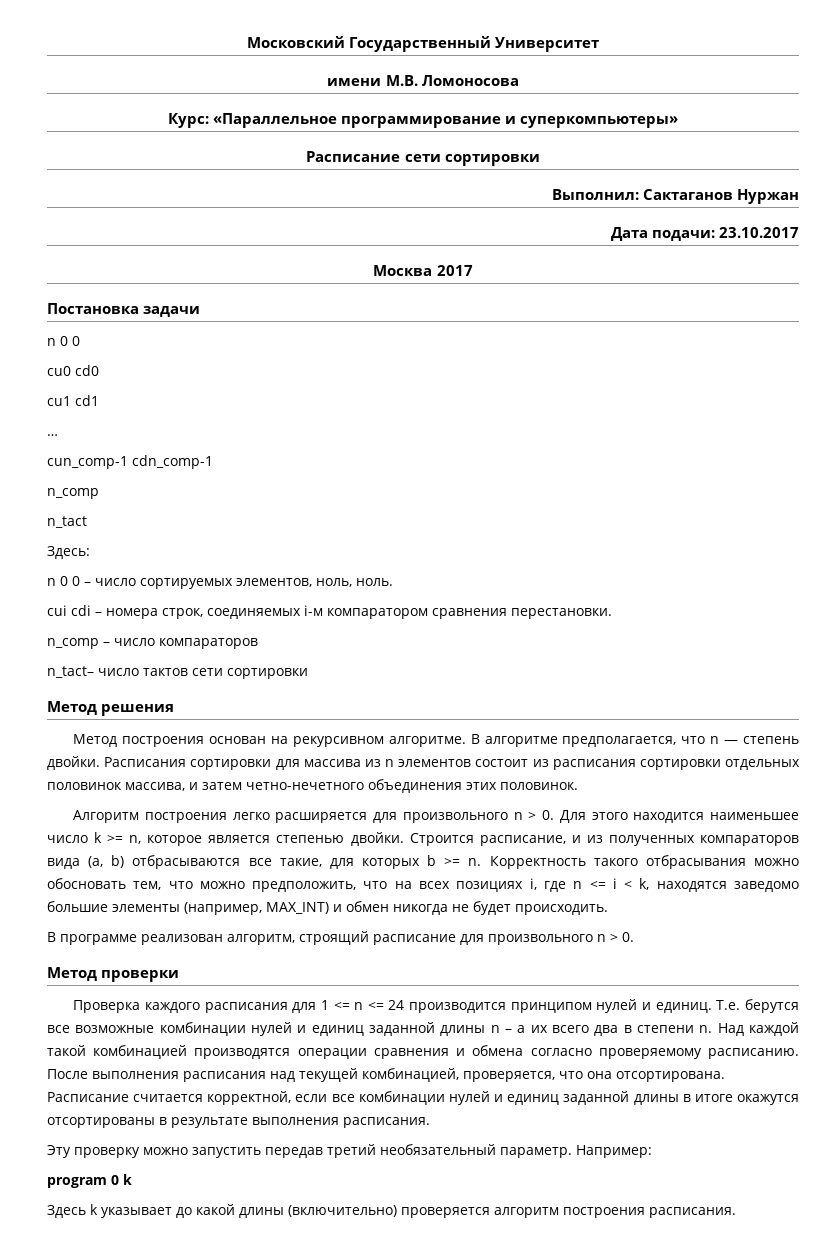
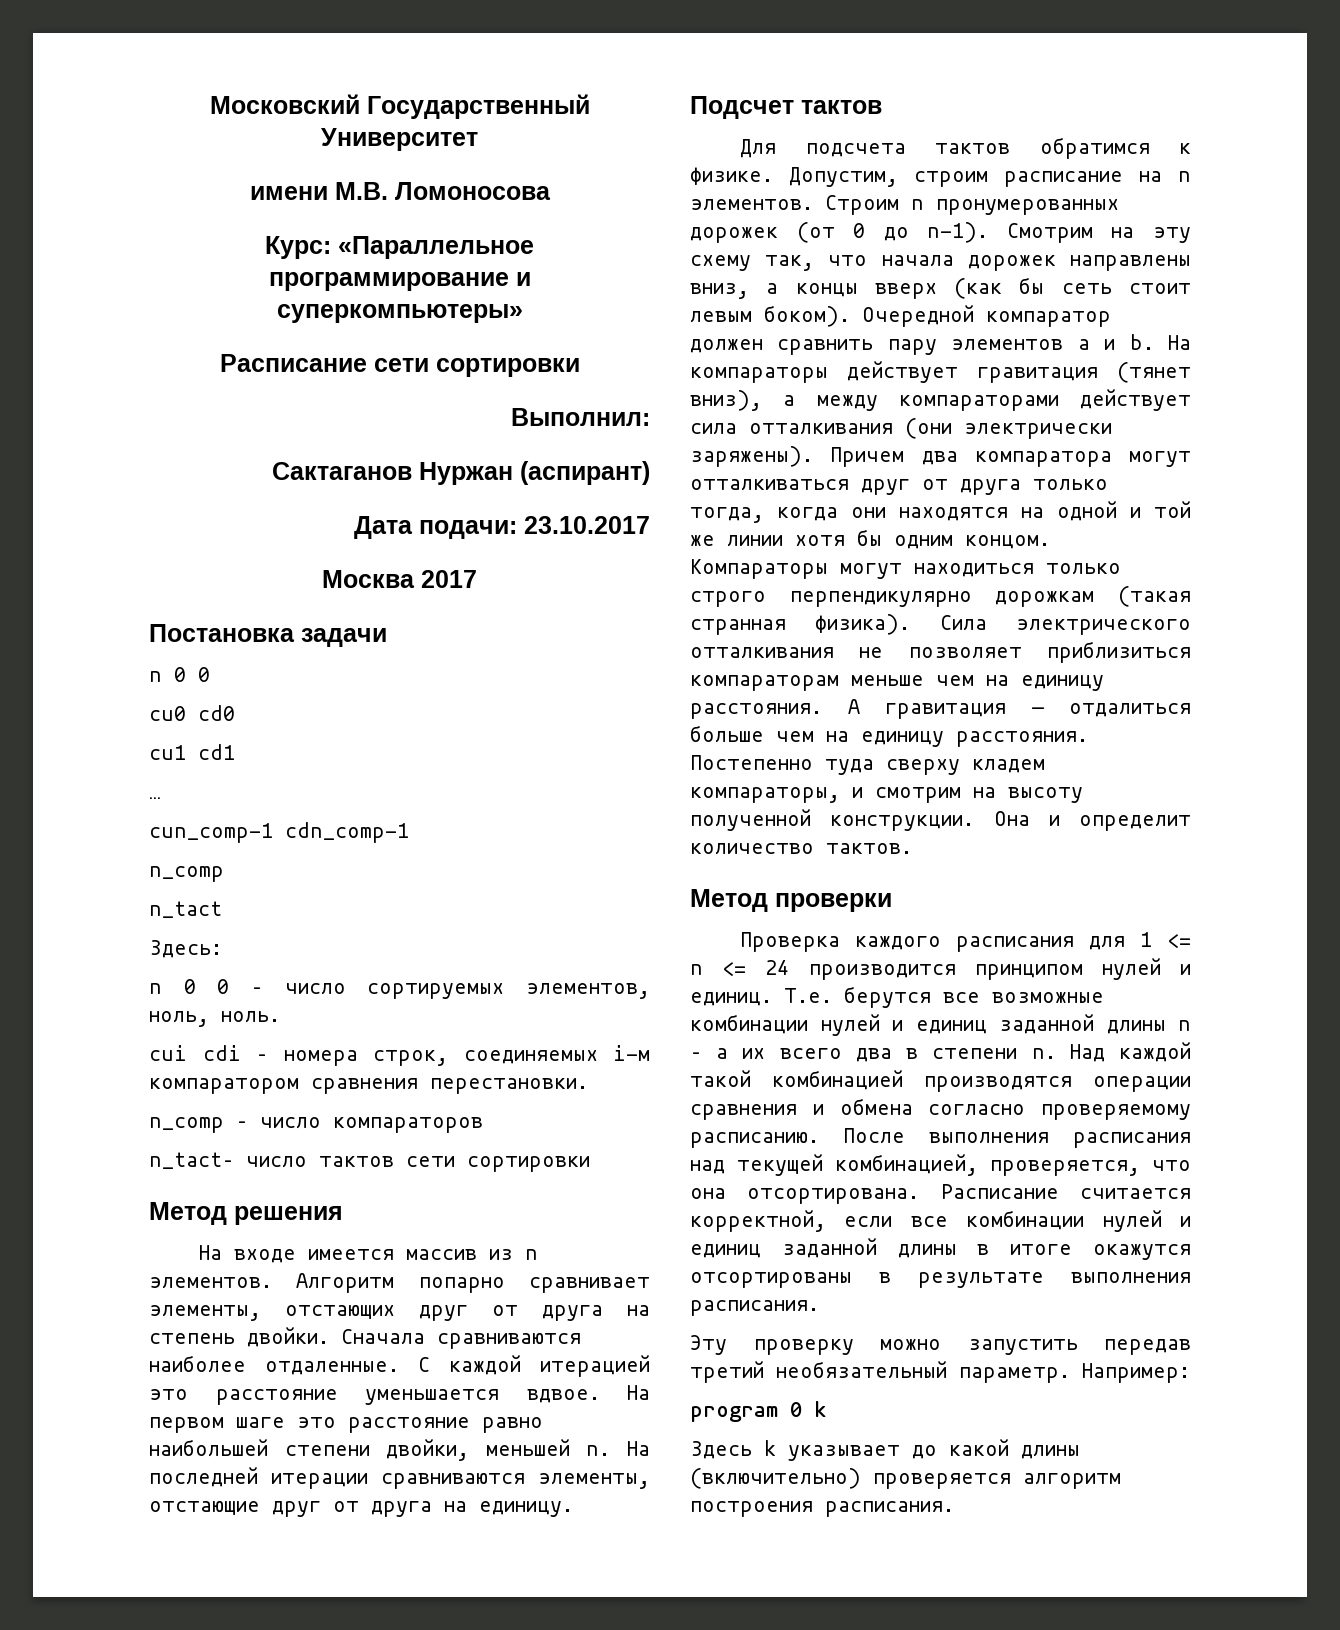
(639, 194) none -> (650, 417) //
(799, 196) none -> [520,461,650,485] (аспирант)
[73,734,800,747] [47,756,800,770] [47,779,578,793] [73,810,799,823] [47,832,800,846] [47,855,799,869] [47,878,799,892] [47,901,608,915] [47,931,634,945] Метод построения основан на рекурсивном алгоритме. В алгоритме предполагается, что n — степень двойки. Расписания сортировки для массива из n элементов состоит из расписания сортировки отдельных половинок массива, и затем четно-нечетного объединения этих половинок. // Алгоритм построения легко расширяется для произвольного n > 0. Для этого находится наименьшее число k >= n, которое является степенью двойки. Строится расписание, и из полученных компараторов вида (a, b) отбрасываются все такие, для которых b >= n. Корректность такого отбрасывания можно обосновать тем, что можно предположить, что на всех позициях i, где n <= i < k, находятся заведомо большие элементы (например, MAX_INT) и обмен никогда не будет происходить. // В программе реализован алгоритм, строящий расписание для произвольного n > 0. -> [199,1245,539,1263] [149,1273,650,1293] [149,1305,650,1321] [149,1327,581,1349] [149,1355,650,1377] [149,1385,650,1405] [149,1417,543,1433] [149,1439,650,1461] [149,1467,650,1489] [149,1501,573,1517] [690,96,882,119] [740,137,1191,159] [690,167,1191,187] [690,195,1119,215] [690,222,1191,243] [690,255,1191,271] [690,277,1191,299] [690,305,1111,327] [690,334,1191,355] [690,361,1191,383] [690,389,1191,411] [690,418,1112,439] [690,446,1191,467] [690,479,1108,495] [690,501,1191,523] [690,529,1050,549] [690,559,1121,579] [690,586,1191,607] [690,614,1191,635] [690,641,1191,663] [690,675,1104,691] [690,699,1191,719] [690,725,1088,747] [690,755,1045,775] [690,787,1083,803] [690,809,1191,831] [690,843,912,855] На входе имеется массив из n элементов. Алгоритм попарно сравнивает элементы, отстающих друг от друга на степень двойки. Сначала сравниваются наиболее отдаленные. С каждой итерацией это расстояние уменьшается вдвое. На первом шаге это расстояние равно наибольшей степени двойки, меньшей n. На последней итерации сравниваются элементы, отстающие друг от друга на единицу. // Подсчет тактов // Для подсчета тактов обратимся к физике. Допустим, строим расписание на n элементов. Строим n пронумерованных дорожек (от 0 до n-1). Смотрим на эту схему так, что начала дорожек направлены вниз, а концы вверх (как бы сеть стоит левым боком). Очередной компаратор должен сравнить пару элементов a и b. На компараторы действует гравитация (тянет вниз), а между компараторами действует сила отталкивания (они электрически заряжены). Причем два компаратора могут отталкиваться друг от друга только тогда, когда они находятся на одной и той же линии хотя бы одним концом. Компараторы могут находиться только строго перпендикулярно дорожкам (такая странная физика). Сила электрического отталкивания не позволяет приблизиться компараторам меньше чем на единицу расстояния. А гравитация — отдалиться больше чем на единицу расстояния. Постепенно туда сверху кладем компараторы, и смотрим на высоту полученной конструкции. Она и определит количество тактов.

